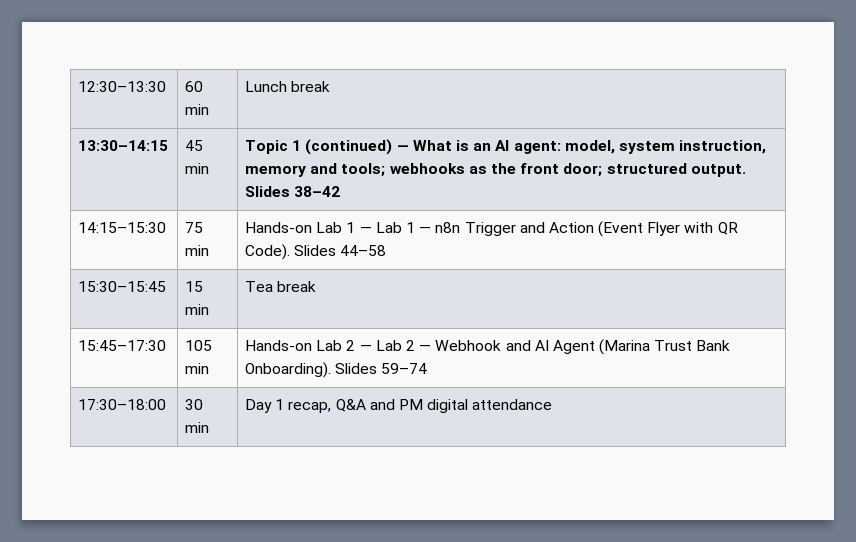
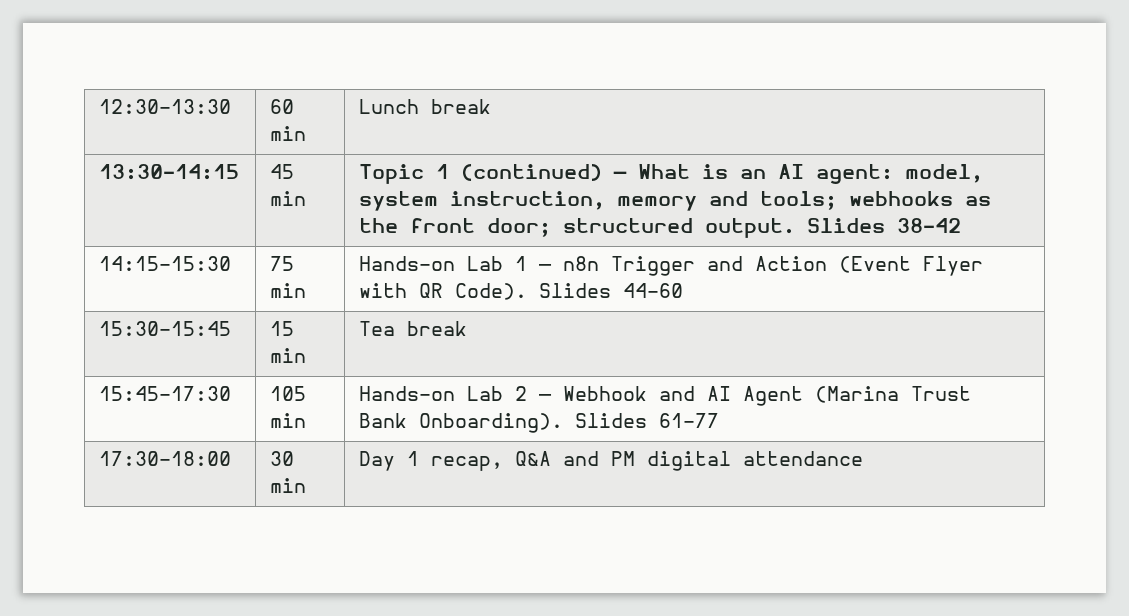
[375,222,432,233] Lab 1 — -> (553, 267) none
[340,245,387,256] 44–58 -> [623,283,684,298] 44–60
[375,340,432,351] Lab 2 — -> (553, 397) none
[381,363,428,374] 59–74 -> [659,413,720,428] 61–77

